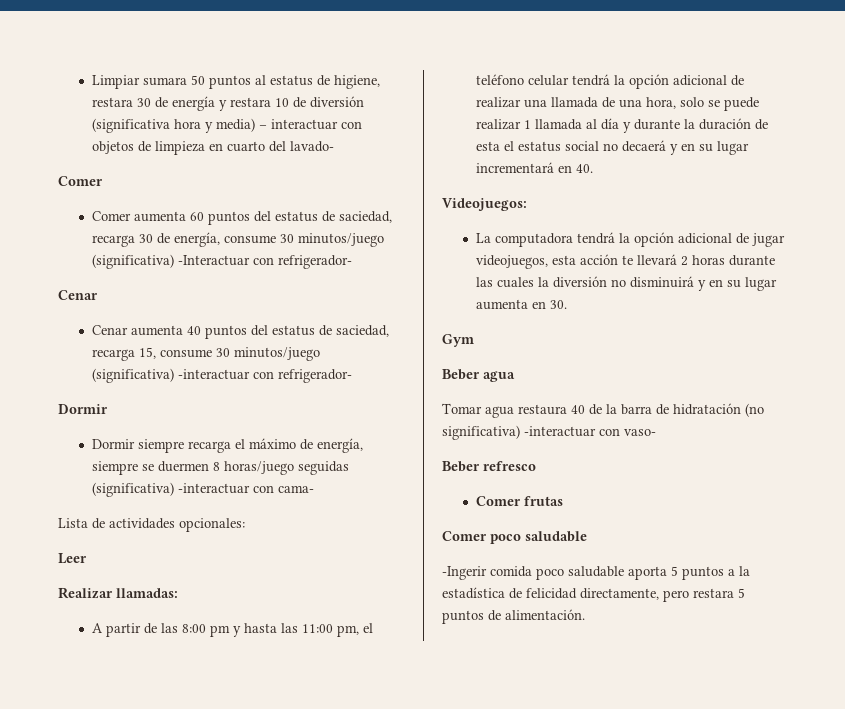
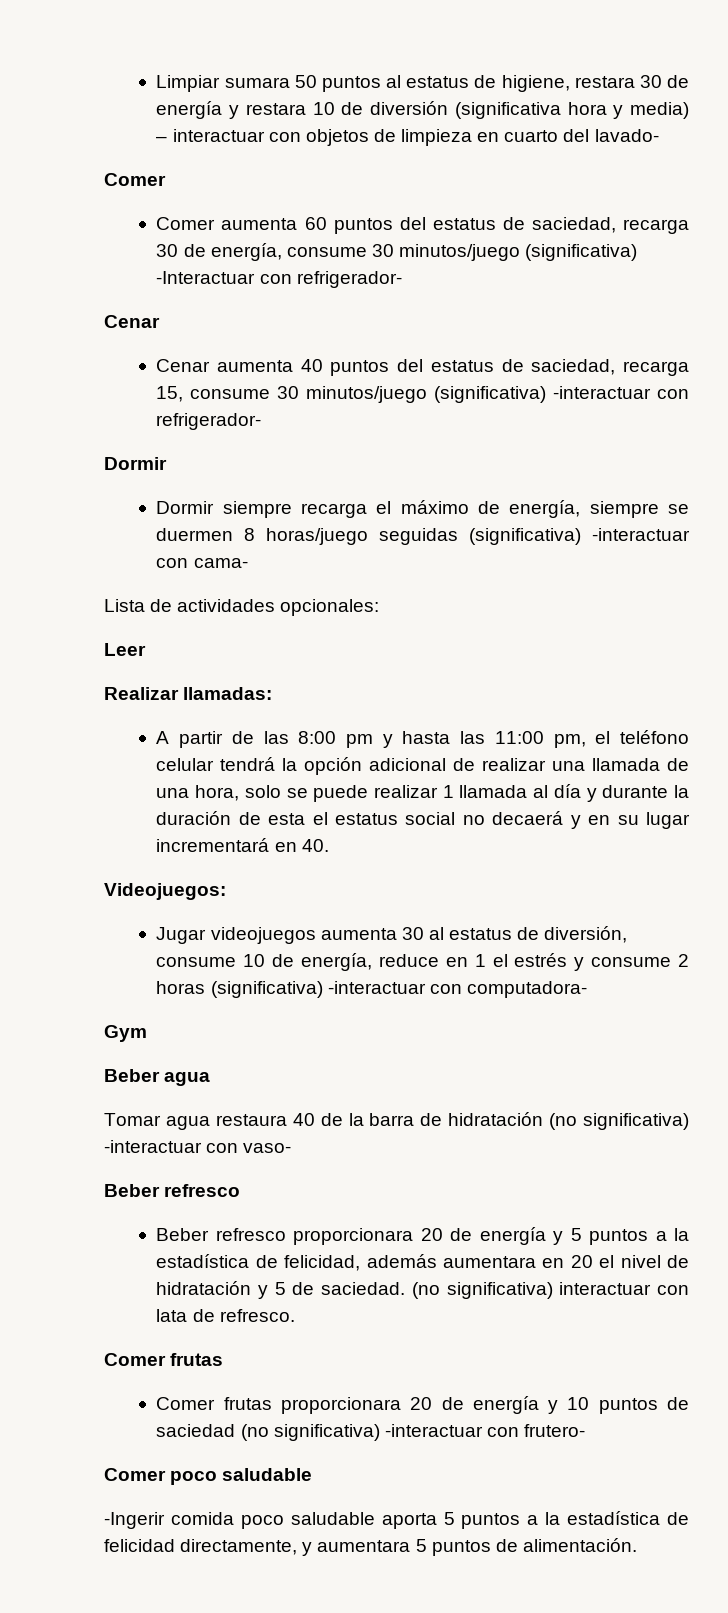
[476,232,786,247] [476,254,776,269] [476,276,778,291] [476,299,568,310] La computadora tendrá la opción adicional de jugar videojuegos, esta acción te llevará 2 horas durante las cuales la diversión no disminuirá y en su lugar aumenta en 30. -> [156,926,628,944] [156,953,689,971] [156,981,587,998] Jugar videojuegos aumenta 30 al estatus de diversión, consume 10 de energía, reduce en 1 el estrés y consume 2 horas (significativa) -interactuar con computadora-
[476,496,564,506] Comer frutas -> [156,1227,689,1245] [156,1254,690,1271] [156,1281,690,1299] [156,1309,295,1322] [104,1353,224,1366] [156,1396,689,1414] [156,1424,586,1441] Beber refresco proporcionara 20 de energía y 5 puntos a la estadística de felicidad, además aumentara en 20 el nivel de hidratación y 5 de saciedad. (no significativa) interactuar con lata de refresco. // Comer frutas // Comer frutas proporcionara 20 de energía y 10 puntos de saciedad (no significativa) -interactuar con frutero-
[663,588,734,602] pero restara -> [302,1540,411,1556] y aumentara

